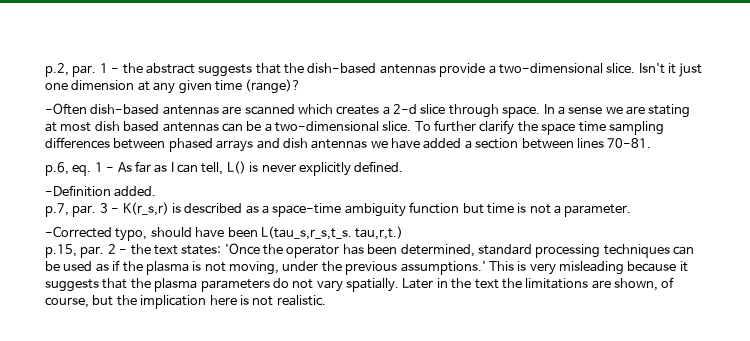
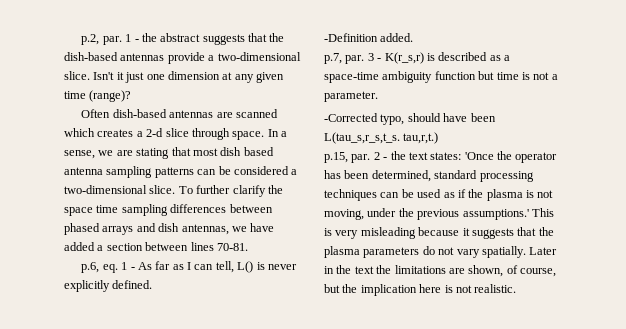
[45,103,87,115] -Often -> [81,109,111,118] Often
[568,107,603,114] sense -> [64,150,95,159] sense,
[45,122,57,132] at -> [171,147,191,156] that
[162,121,262,132] antennas can be -> [64,166,289,178] antenna sampling patterns can be considered
[311,139,368,149] antennas -> [181,224,229,235] antennas,

